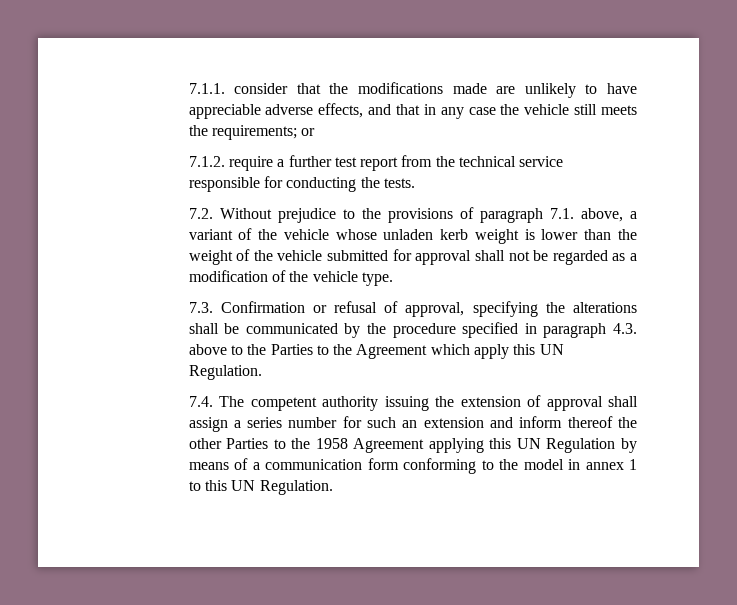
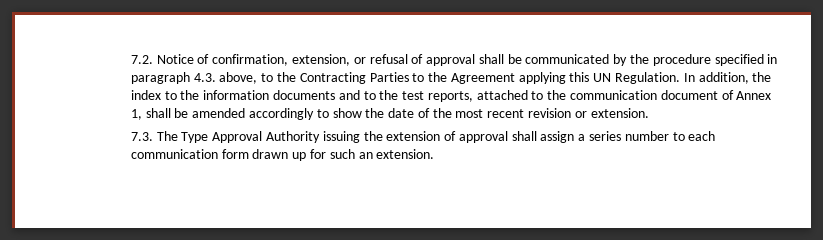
[188,82,638,98] [188,103,638,119] [188,125,316,140] [188,155,564,171] [188,176,415,192] [188,207,638,223] [188,228,637,244] [188,249,637,265] [188,270,393,286] [188,301,637,317] 7.1.1. consider that the modifications made are unlikely to have appreciable adverse effects, and that in any case the vehicle still meets the requirements; or // 7.1.2. require a further test report from the technical service responsible for conducting the tests. // 7.2. Without prejudice to the provisions of paragraph 7.1. above, a variant of the vehicle whose unladen kerb weight is lower than the weight of the vehicle submitted for approval shall not be regarded as a modification of the vehicle type. // 7.3. Confirmation or refusal of approval, specifying the alterations -> [130,54,476,66] 7.2. Notice of confirmation, extension, or refusal of approval
[188,344,267,355] above to the -> [219,72,366,84] above, to the Contracting
[430,344,564,359] [188,365,262,380] [188,396,379,411] which apply this UN Regulation. // 7.4. The competent authority -> [518,72,772,84] [130,90,772,102] [130,108,649,120] [130,131,320,143] applying this UN Regulation. In addition, the index to the information documents and to the test reports, attached to the communication document of Annex 1, shall be amended accordingly to show the date of the most recent revision or extension. // 7.3. The Type Approval Authority
[342,416,637,428] [188,438,638,453] [188,458,638,474] [188,480,333,495] for such an extension and inform thereof the other Parties to the 1958 Agreement applying this UN Regulation by means of a communication form conforming to the model in annex 1 to this UN Regulation. -> [672,131,716,141] [130,149,435,161] to each communication form drawn up for such an extension.

